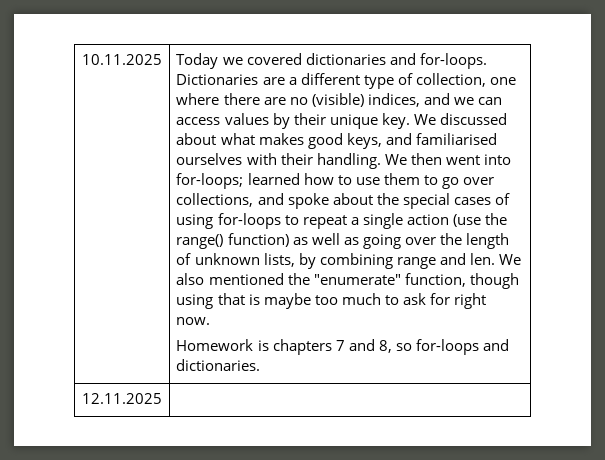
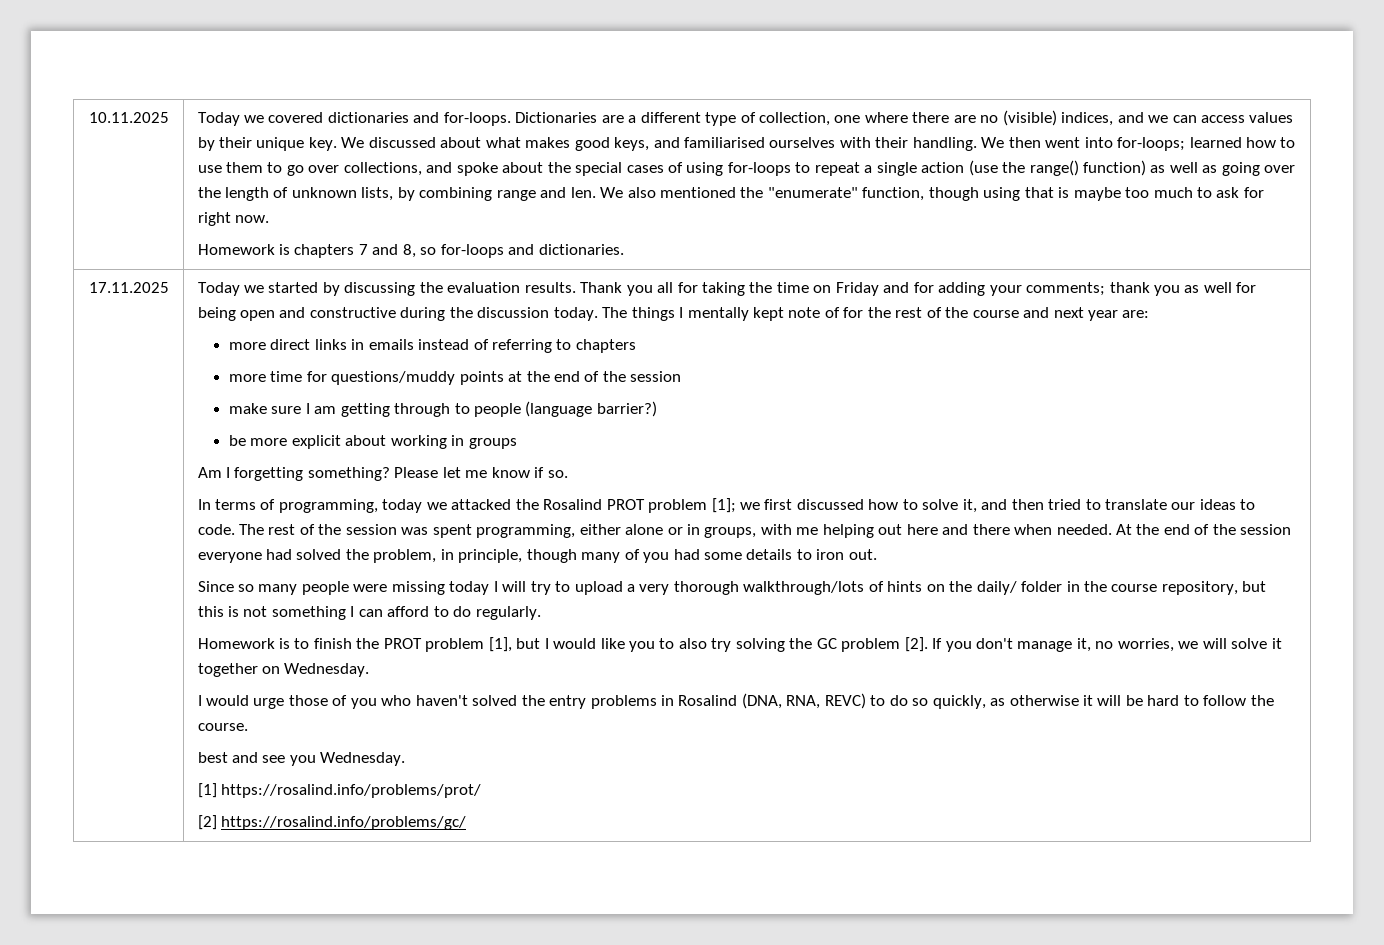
[82,393,162,404] 12.11.2025 | -> [88,282,169,293] [197,282,1257,296] [197,307,1150,321] [228,339,636,353] [228,371,682,385] [228,401,657,417] [228,435,517,449] [197,467,568,481] [197,498,1256,513] [197,524,1292,538] [197,549,877,563] [197,581,1267,595] [197,606,541,620] [197,637,1282,652] [197,663,370,677] [197,693,1274,709] [197,723,248,731] [197,752,406,766] [197,783,482,798] [197,815,467,830] 17.11.2025 | Today we started by discussing the evaluation results. Thank you all for taking the time on Friday and for adding your comments; thank you as well for being open and constructive during the discussion today. The things I mentally kept note of for the rest of the course and next year are: // more direct links in emails instead of referring to chapters // more time for questions/muddy points at the end of the session // make sure I am getting through to people (language barrier?) // be more explicit about working in groups // Am I forgetting something? Please let me know if so. // In terms of programming, today we attacked the Rosalind PROT problem [1]; we first discussed how to solve it, and then tried to translate our ideas to code. The rest of the session was spent programming, either alone or in groups, with me helping out here and there when needed. At the end of the session everyone had solved the problem, in principle, though many of you had some details to iron out. // Since so many people were missing today I will try to upload a very thorough walkthrough/lots of hints on the daily/ folder in the course repository, but this is not something I can afford to do regularly. // Homework is to finish the PROT problem [1], but I would like you to also try solving the GC problem [2]. If you don't manage it, no worries, we will solve it together on Wednesday. // I would urge those of you who haven't solved the entry problems in Rosalind (DNA, RNA, REVC) to do so quickly, as otherwise it will be hard to follow the course. // best and see you Wednesday. // [1] https://rosalind.info/problems/prot/ // [2] https://rosalind.info/problems/gc/

